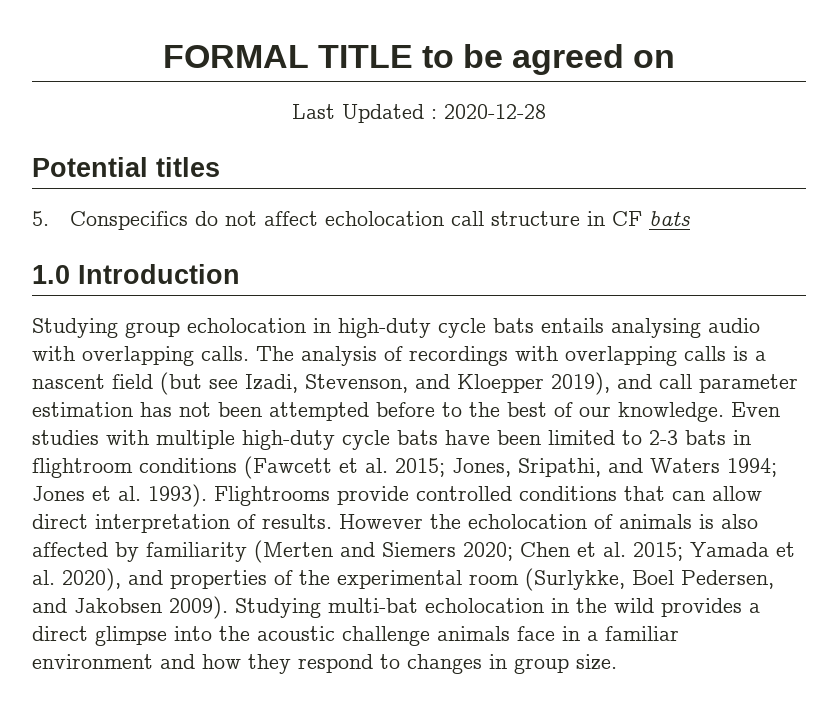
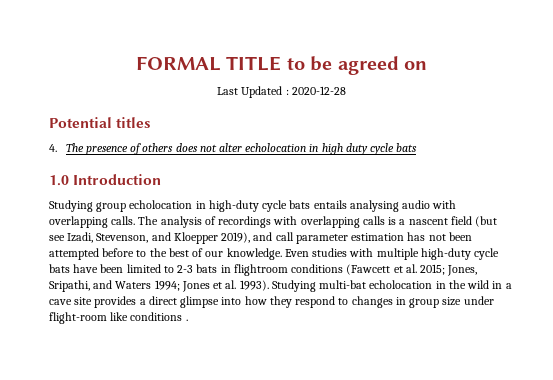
[32,211,643,230] 5. Conspecifics do not affect echolocation call structure in CF -> [49,143,395,155] 4. The presence of others does not alter echolocation in high duty cycle
[214,486,762,506] [32,514,758,533] [32,540,795,563] [32,568,774,591] [32,596,228,619] Flightrooms provide controlled conditions that can allow direct interpretation of results. However the echolocation of animals is also affected by familiarity (Merten and Siemers 2020; Chen et al. 2015; Yamada et al. 2020), and properties of the experimental room (Surlykke, Boel Pedersen, and Jakobsen 2009). -> (269, 285) none
(654, 605) none -> [492,281,512,289] [49,297,93,305] in a cave site
[219,626,679,646] [32,654,195,669] the acoustic challenge animals face in a familiar environment and -> (242, 301) none
[576,654,617,670] size. -> [442,296,494,306] [49,312,188,324] size under flight-room like conditions .

